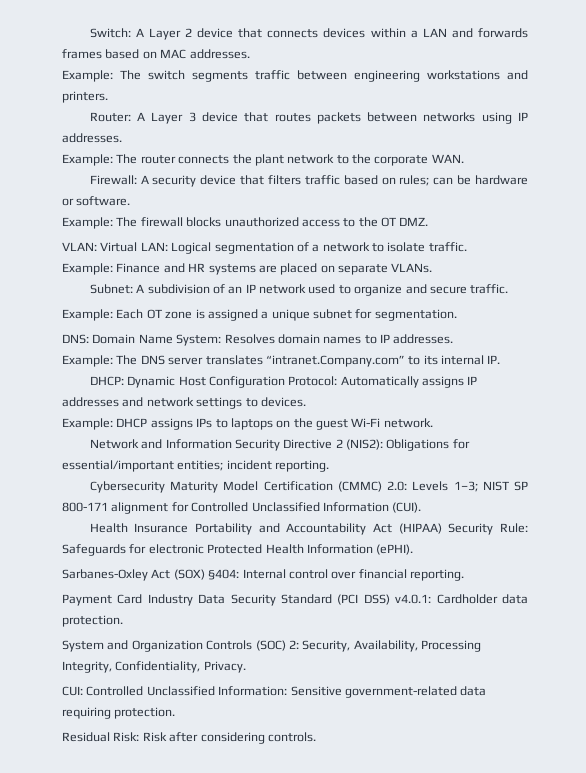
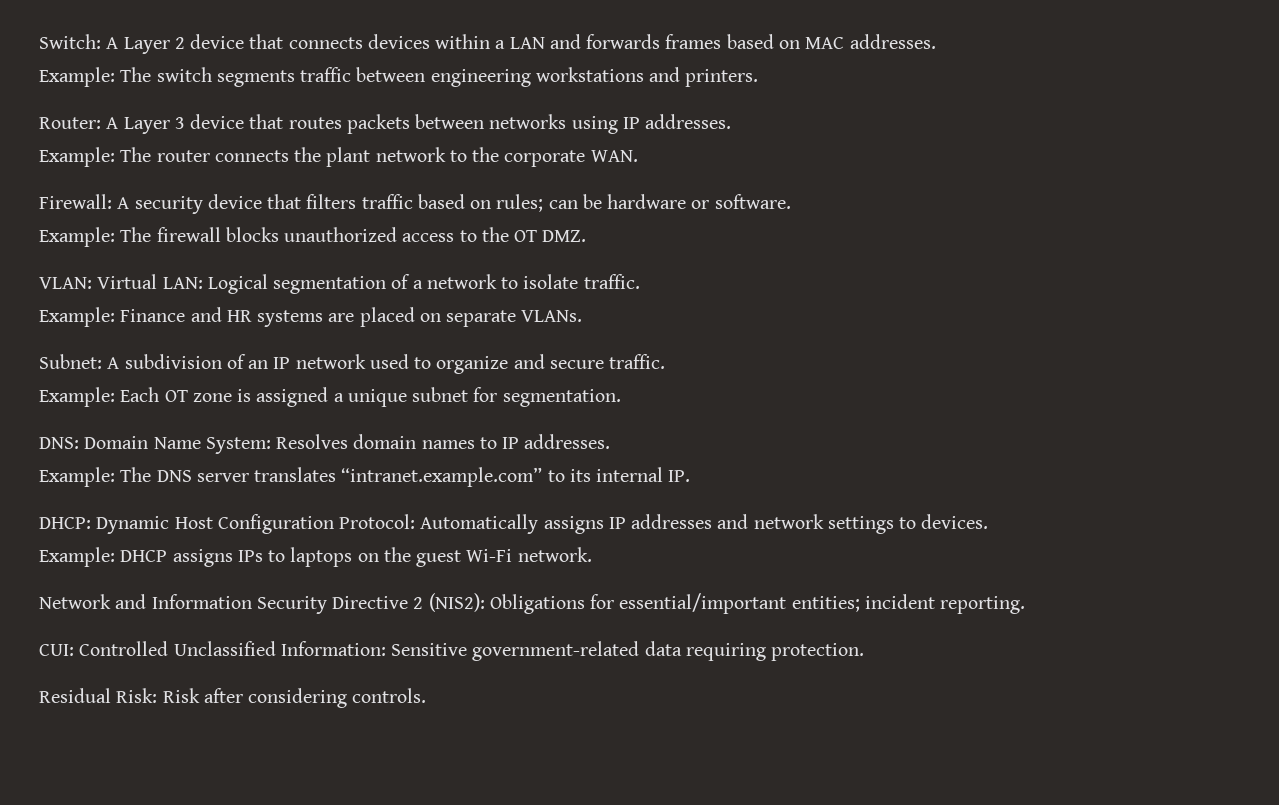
[265,355,405,367] “intranet.Company.com” -> [341,467,543,487] “intranet.example.com”
[89,481,528,493] [62,502,422,514] [89,523,528,535] [62,544,414,556] [62,569,464,581] [62,594,528,606] [62,615,123,627] [62,640,481,652] [62,661,246,673] // Cybersecurity Maturity Model Certification (CMMC) 2.0: Levels 1–3; NIST SP 800-171 alignment for Controlled Unclassified Information (CUI). // Health Insurance Portability and Accountability Act (HIPAA) Security Rule: Safeguards for electronic Protected Health Information (ePHI). // Sarbanes-Oxley Act (SOX) §404: Internal control over financial reporting. // Payment Card Industry Data Security Standard (PCI DSS) v4.0.1: Cardholder data protection. // System and Organization Controls (SOC) 2: Security, Availability, Processing Integrity, Confidentiality, Privacy. -> (1026, 605) none

